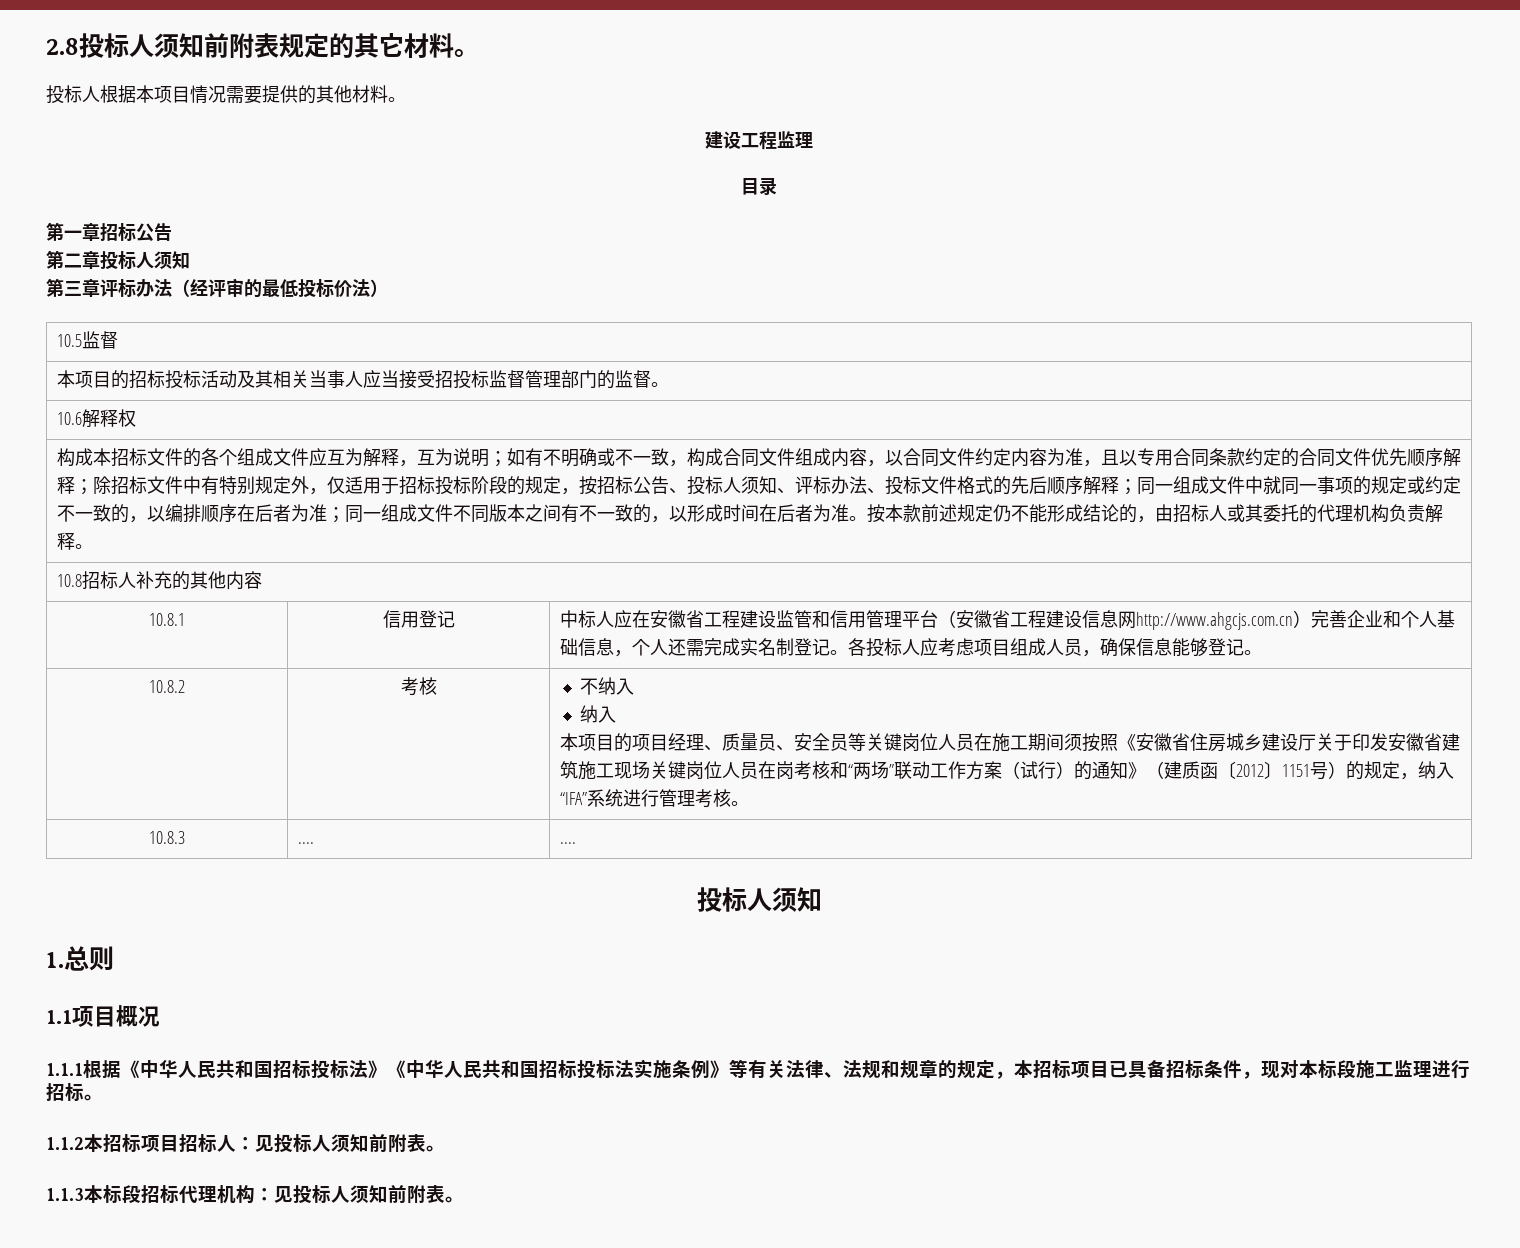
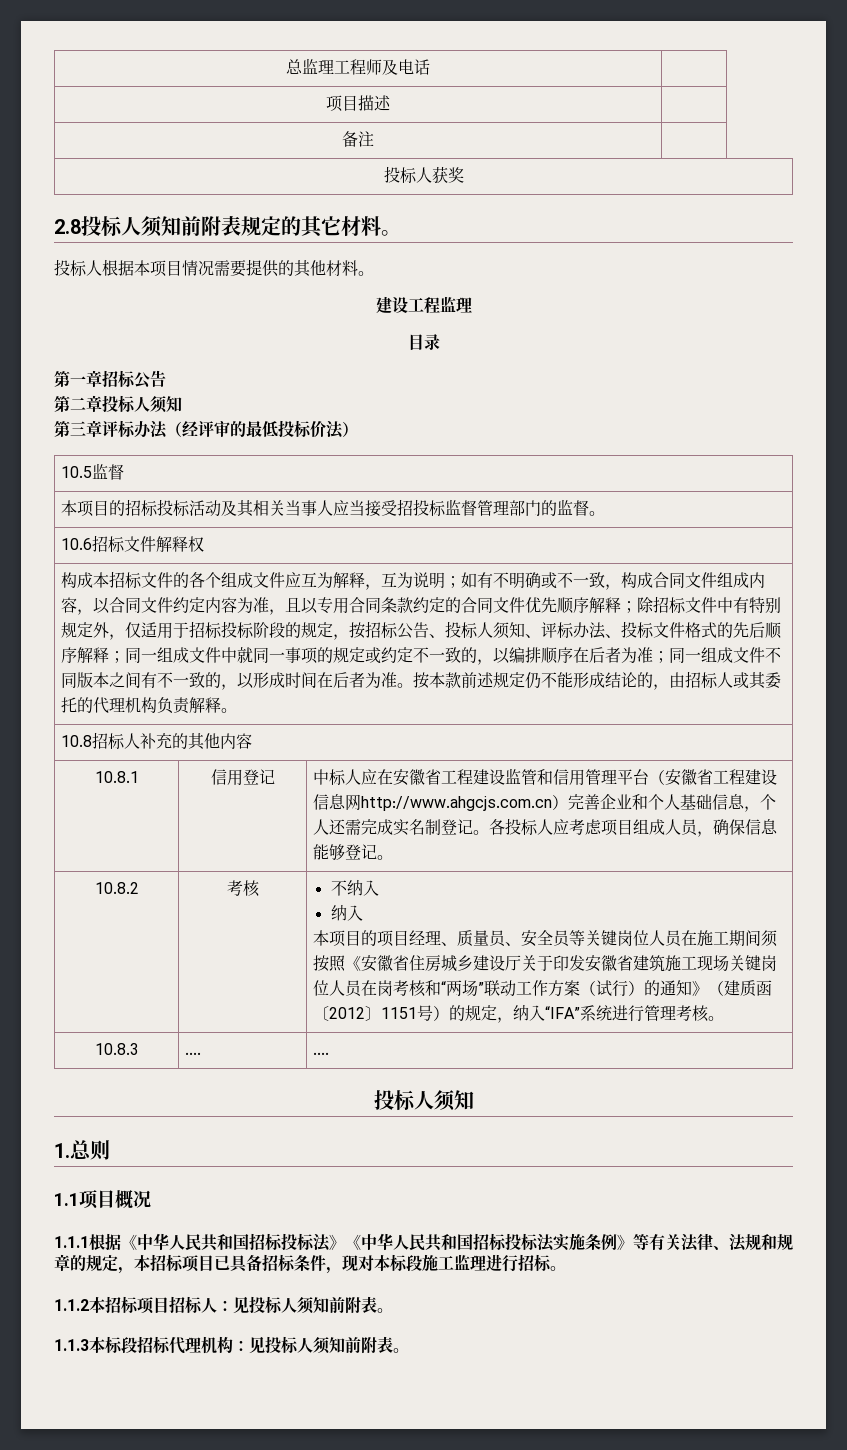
(46, 46) none -> [286,58,430,75] [326,95,391,112] [342,131,374,147] [383,166,464,184] 总监理工程师及电话 | // 项目描述 | // 备注 | // 投标人获奖 //
(82, 418) none -> [91,535,156,553] 招标文件

